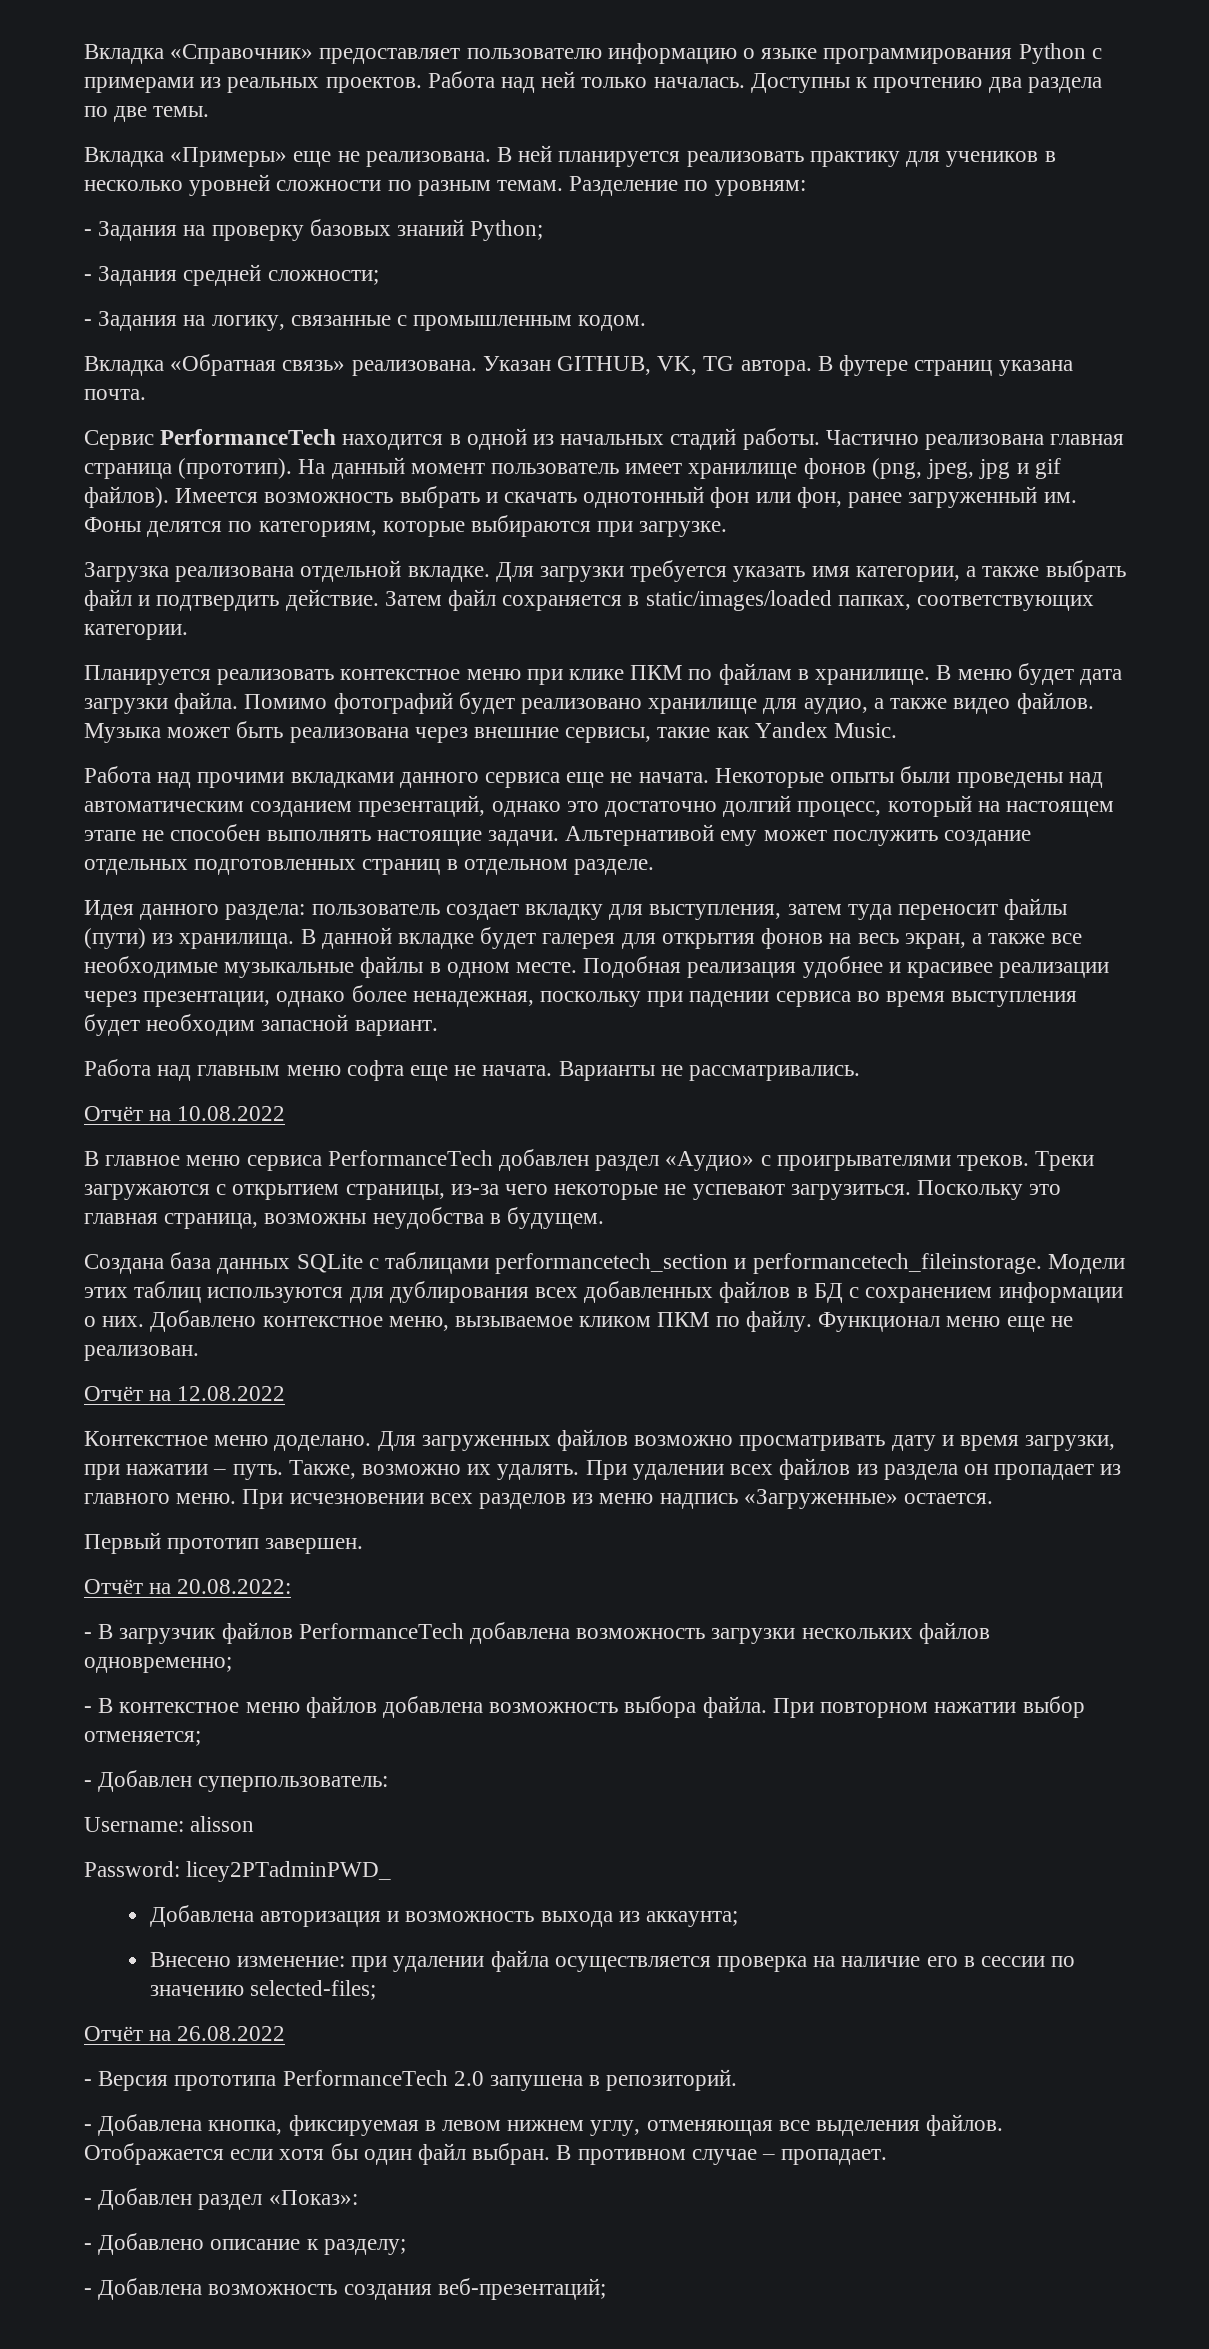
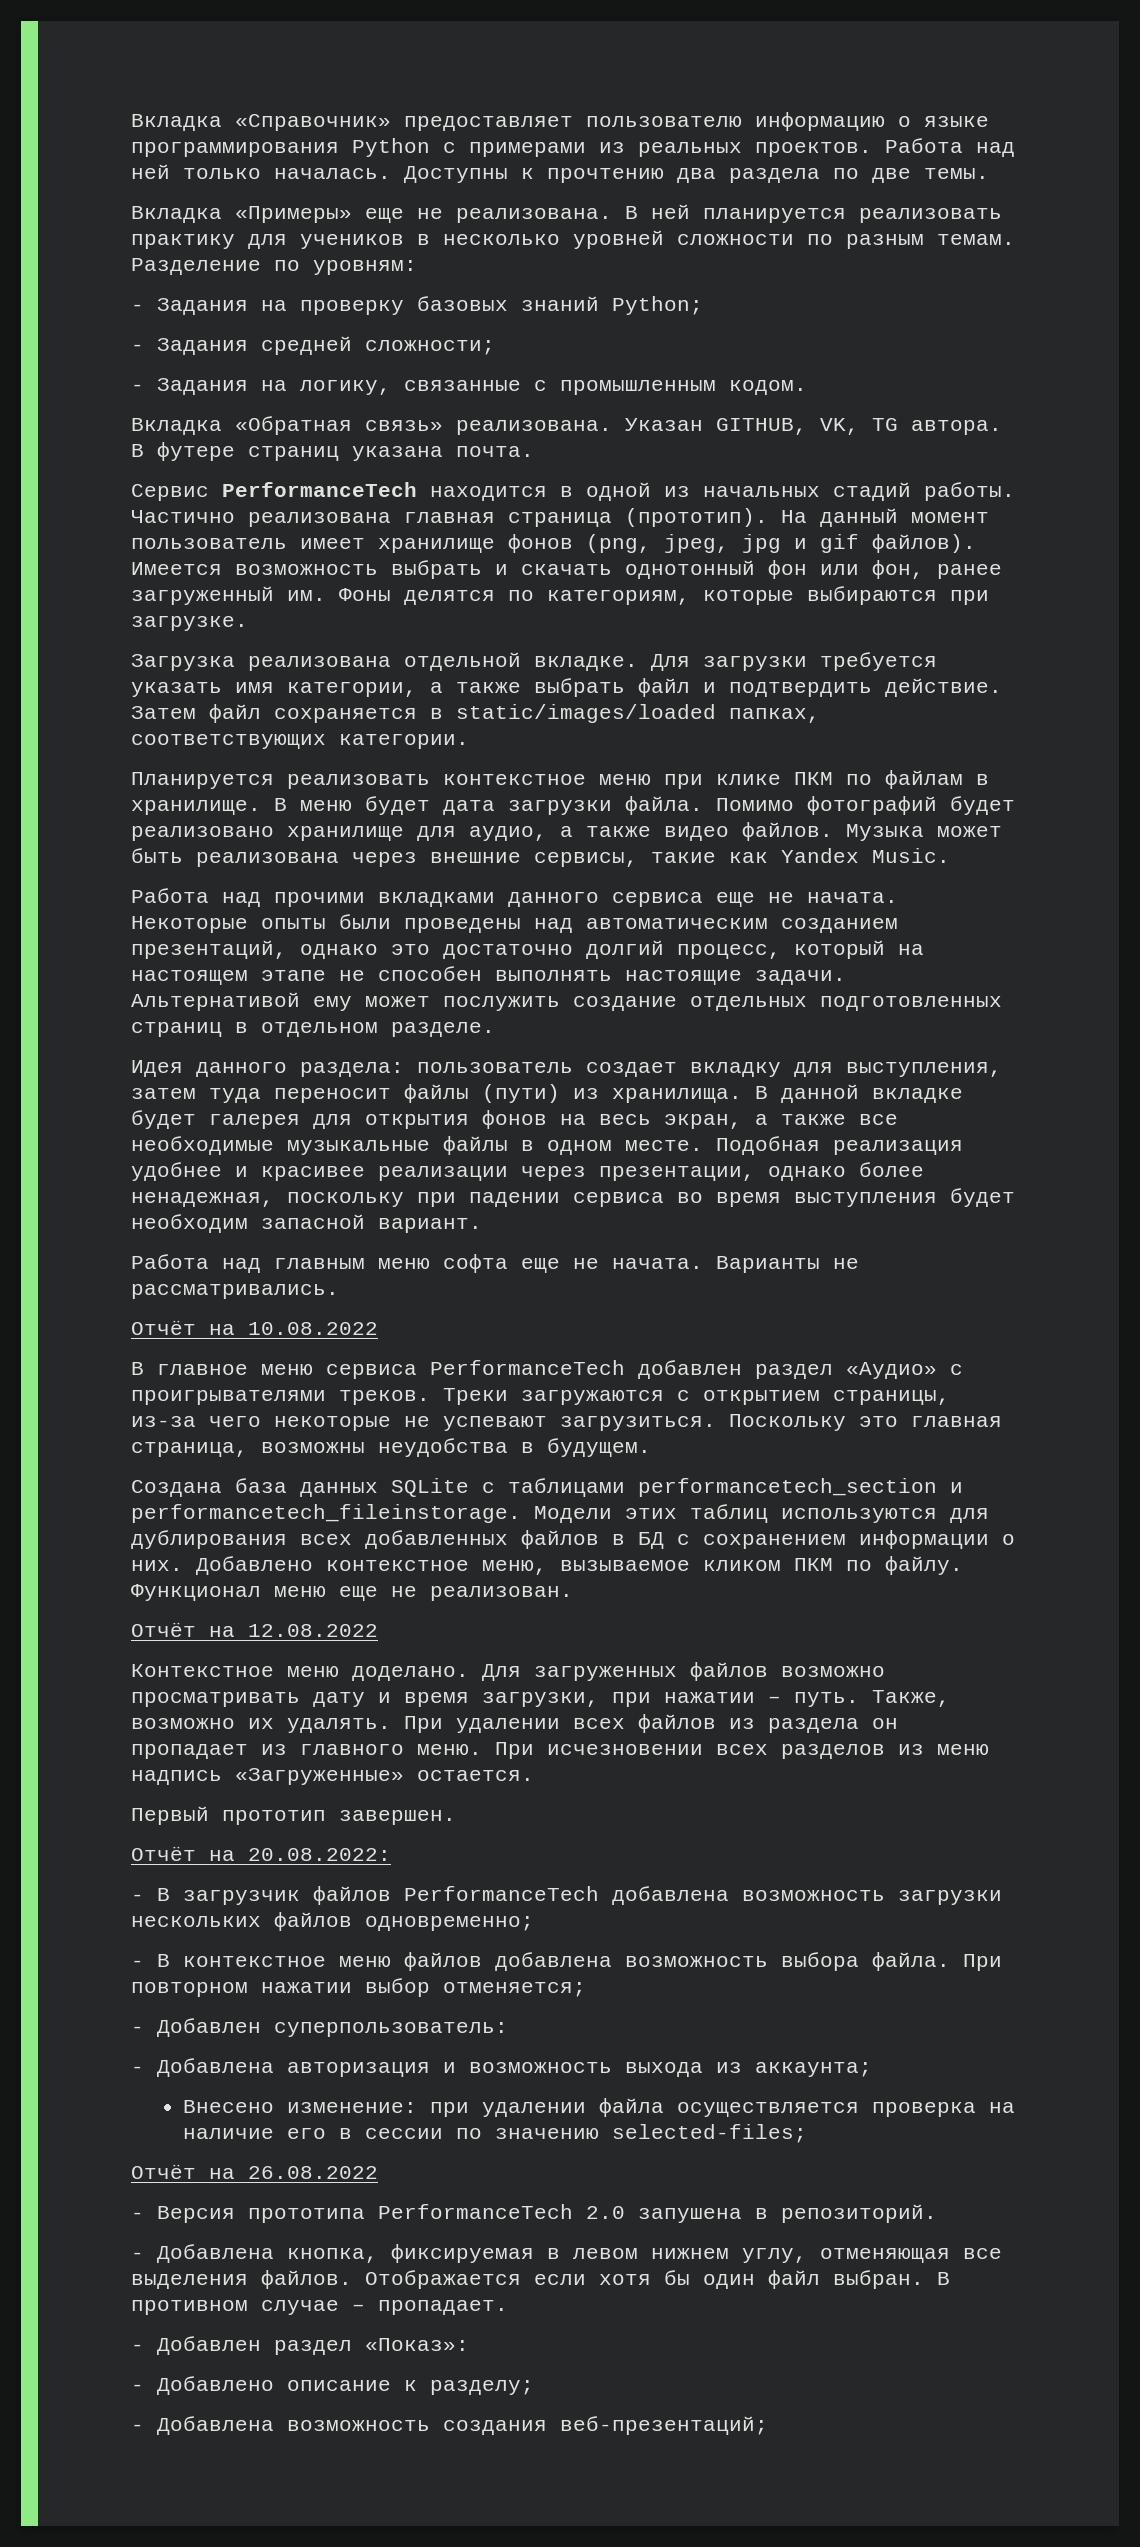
[84,1816,255,1832] [84,1861,392,1882] Username: alisson // Password: licey2PTadminPWD_ // -> [131,2066,144,2073] -

